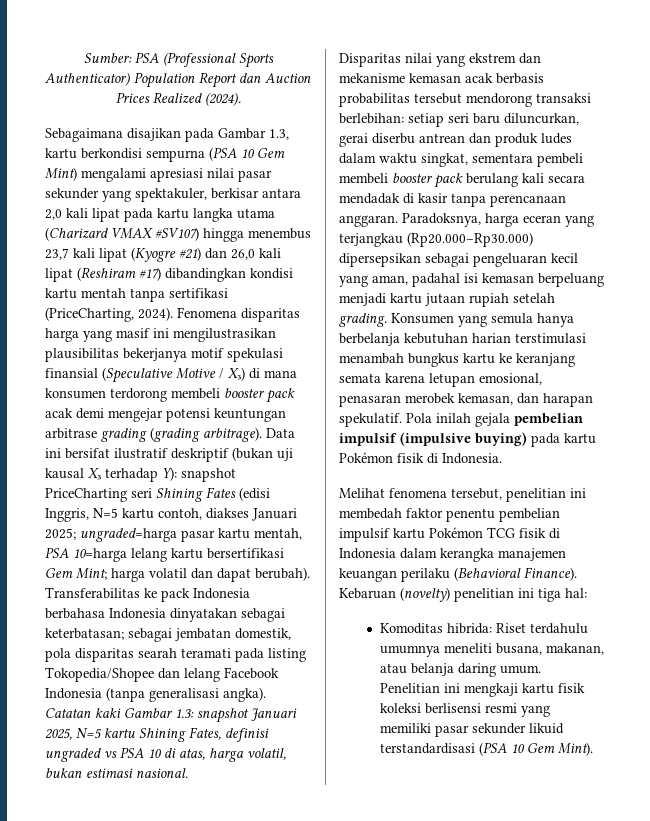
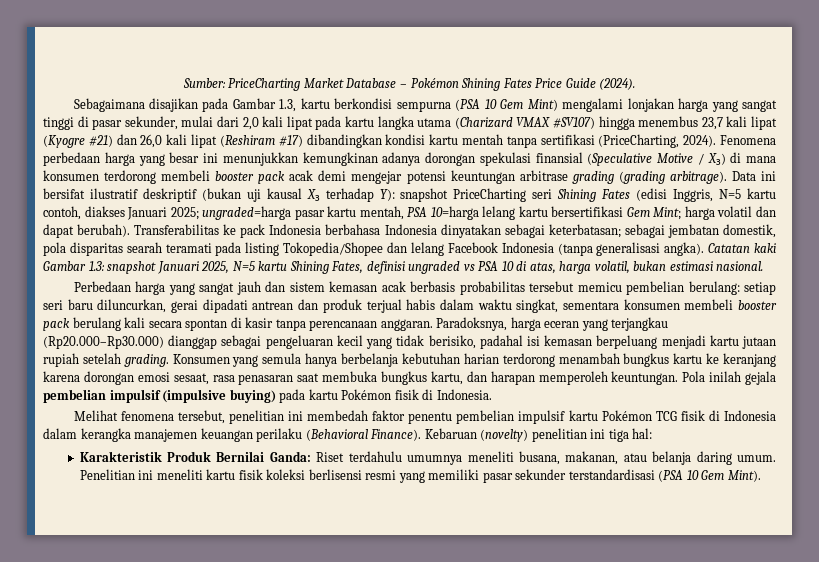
[134,52,274,68] [45,72,311,88] [115,92,202,103] PSA (Professional Sports Authenticator) Population Report dan Auction Prices Realized -> [228,78,596,91] PriceCharting Market Database – Pokémon Shining Fates Price Guide
[150,168,272,182] [45,188,301,202] apresiasi nilai pasar sekunder yang spektakuler, berkisar antara -> [627,98,778,112] [43,116,239,130] lonjakan harga yang sangat tinggi di pasar sekunder, mulai dari
[241,308,300,322] [45,328,276,342] [45,348,224,362] disparitas harga yang masif ini mengilustrasikan plausibilitas bekerjanya motif -> [43,152,475,166] perbedaan harga yang besar ini menunjukkan kemungkinan adanya dorongan
[339,53,541,67] [339,73,405,83] Disparitas nilai yang ekstrem dan mekanisme -> [73,281,325,295] Perbedaan harga yang sangat jauh dan sistem
[466,93,591,107] [339,113,404,124] mendorong transaksi berlebihan: -> [577,281,740,295] memicu pembelian berulang:
[372,133,415,144] diserbu -> [202,299,248,313] dipadati
[541,133,572,144] ludes -> [366,299,436,313] terjual habis
[537,153,583,167] pembeli -> [623,299,680,310] konsumen
[339,193,400,204] mendadak -> [185,319,228,331] spontan
[339,253,421,267] dipersepsikan -> [168,335,218,349] dianggap
[372,275,408,285] aman, -> [396,335,476,349] tidak berisiko,
[515,333,586,344] terstimulasi -> [502,353,555,367] terdorong
[339,373,542,387] [339,393,593,407] [339,413,402,427] semata karena letupan emosional, penasaran merobek kemasan, dan harapan spekulatif. -> [43,371,679,385] karena dorongan emosi sesaat, rasa penasaran saat membuka bungkus kartu, dan harapan memperoleh keuntungan.
[380,623,493,634] Komoditas hibrida: -> [79,451,311,462] Karakteristik Produk Bernilai Ganda:
[464,683,519,697] mengkaji -> [156,469,203,480] meneliti
[529,723,565,734] likuid -> (567, 474) none

